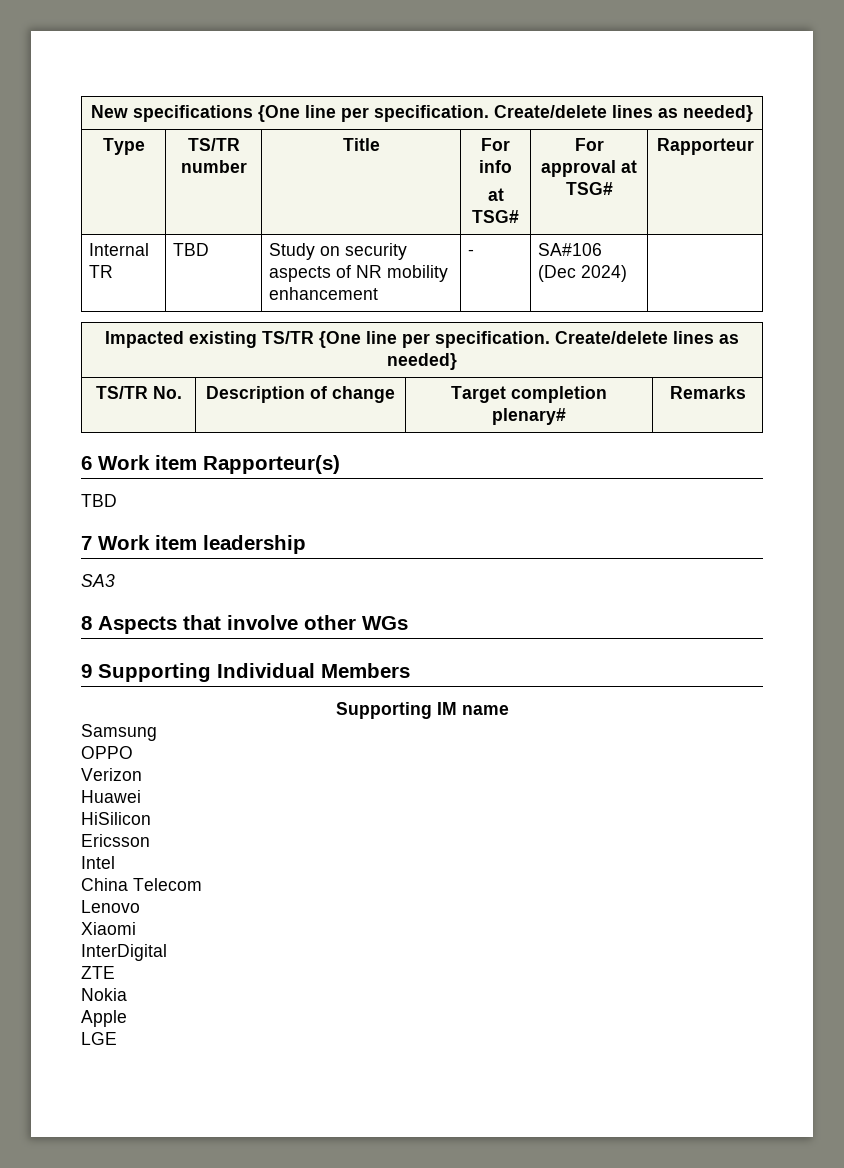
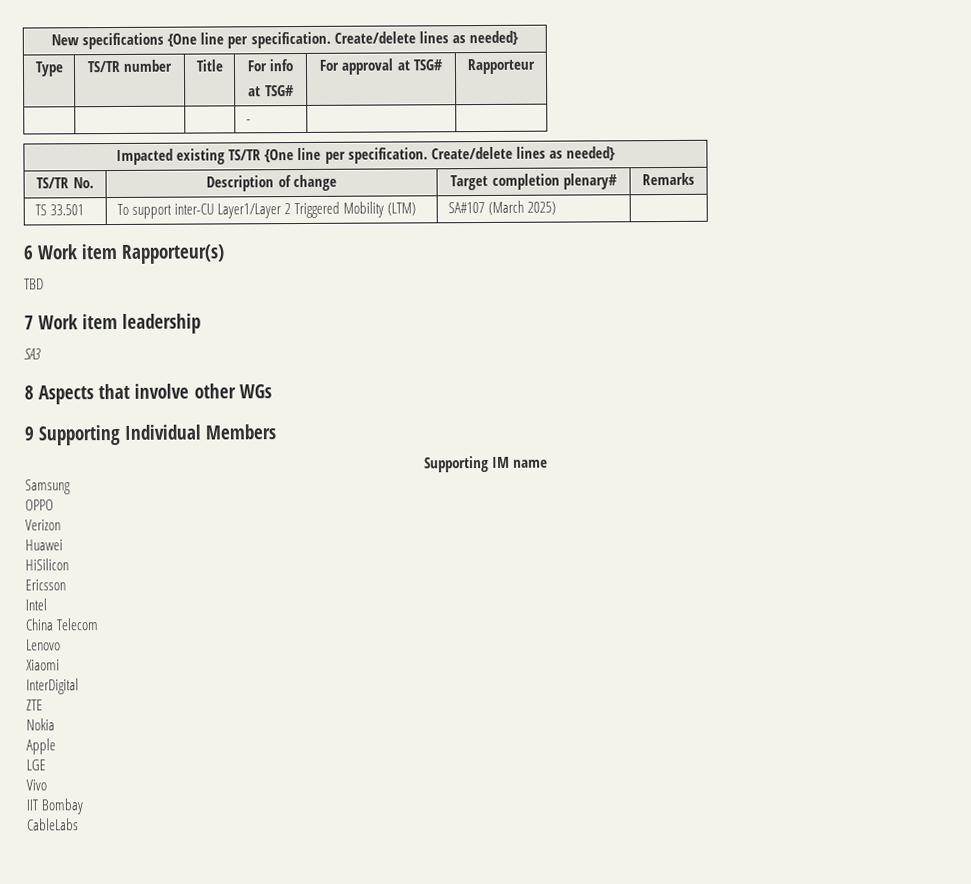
[89,243,150,256] [89,265,114,278] [173,243,210,256] [269,243,408,260] [269,265,449,282] [269,287,379,300] [468,249,475,256] [538,243,603,256] [538,265,628,282] Internal TR | TBD | Study on security aspects of NR mobility enhancement | - | SA#106 (Dec 2024) -> [245,119,251,124] | | | - |
(746, 392) none -> [34,204,85,216] [116,201,417,219] [447,200,557,215] // TS 33.501 | To support inter-CU Layer1/Layer 2 Triggered Mobility (LTM) | SA#107 (March 2025) |
(117, 1038) none -> [26,779,47,791] [26,798,85,815] [27,818,79,831] // Vivo // IIT Bombay // CableLabs

